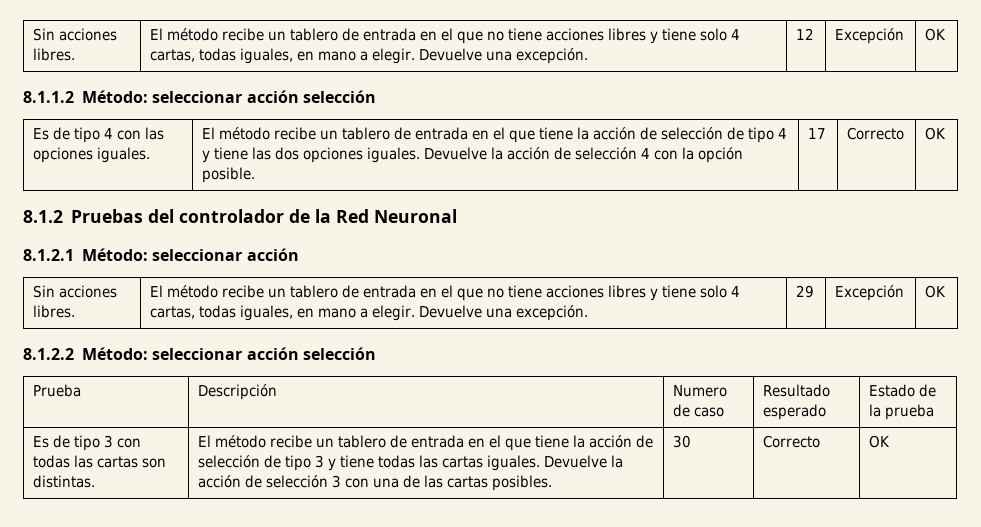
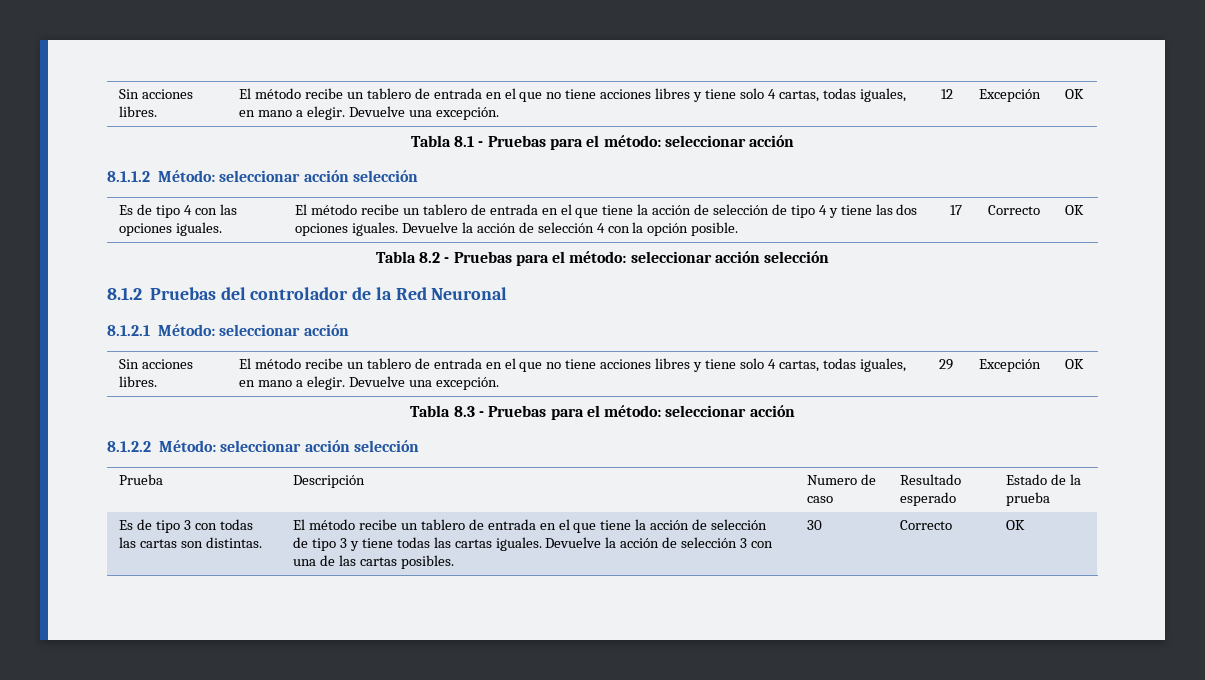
(947, 34) none -> [410,135,795,150] // Tabla 8.1 - Pruebas para el método: seleccionar acción
(947, 133) none -> [375,251,830,266] // Tabla 8.2 - Pruebas para el método: seleccionar acción selección
(947, 291) none -> [410,405,795,420] // Tabla 8.3 - Pruebas para el método: seleccionar acción

